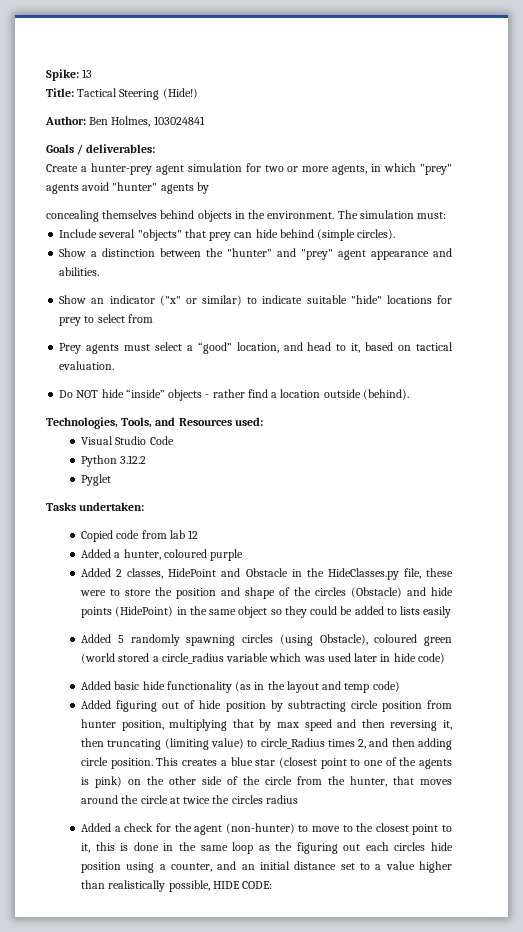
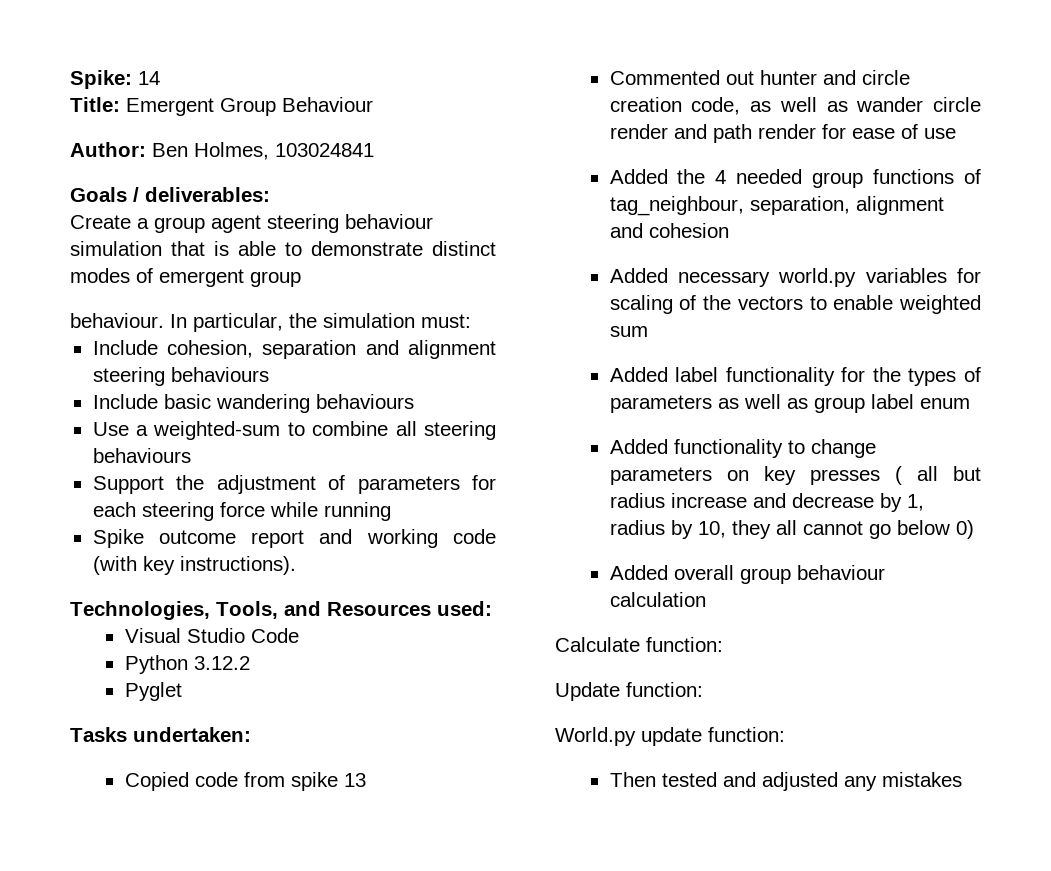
[82,69,93,78] 13 -> [138,71,160,85] 14
[77,88,198,100] Tactical Steering (Hide!) -> [126,97,373,116] Emergent Group Behaviour
[90,163,453,175] [46,182,209,194] [46,210,447,222] [59,229,396,241] [59,248,452,260] [59,267,100,276] [59,295,453,306] [59,314,153,326] [59,342,453,354] [59,361,115,370] [59,389,409,401] hunter-prey agent simulation for two or more agents, in which "prey" agents avoid "hunter" agents by // concealing themselves behind objects in the environment. The simulation must: // Include several "objects" that prey can hide behind (simple circles). // Show a distinction between the "hunter" and "prey" agent appearance and abilities. // Show an indicator ("x" or similar) to indicate suitable "hide" locations for prey to select from // Prey agents must select a “good” location, and head to it, based on tactical evaluation. // Do NOT hide “inside” objects - rather find a location outside (behind). -> [154,214,433,233] [70,241,496,256] [70,268,301,287] [70,313,471,332] [92,340,496,359] [92,367,269,386] [92,394,414,413] [92,421,496,440] [92,448,191,463] [92,475,496,494] [92,502,391,521] [92,529,496,548] [92,556,296,575] group agent steering behaviour simulation that is able to demonstrate distinct modes of emergent group // behaviour. In particular, the simulation must: // Include cohesion, separation and alignment steering behaviours // Include basic wandering behaviours // Use a weighted-sum to combine all steering behaviours // Support the adjustment of parameters for each steering force while running // Spike outcome report and working code (with key instructions).
[169,530,199,539] [81,549,244,561] [81,568,454,580] [80,587,453,599] [81,606,452,618] [81,634,452,646] [81,653,445,664] [81,681,400,693] [81,700,453,712] [81,719,453,731] [81,738,452,750] [81,757,452,769] [81,776,452,788] [81,795,298,804] [81,823,453,835] [81,842,454,854] [81,861,453,873] [81,880,273,892] lab 12 // Added a hunter, coloured purple // Added 2 classes, HidePoint and Obstacle in the HideClasses.py file, these were to store the position and shape of the circles (Obstacle) and hide points (HidePoint) in the same object so they could be added to lists easily // Added 5 randomly spawning circles (using Obstacle), coloured green (world stored a circle_radius variable which was used later in hide code) // Added basic hide functionality (as in the layout and temp code) // Added figuring out of hide position by subtracting circle position from hunter position, multiplying that by max speed and then reversing it, then truncating (limiting value) to circle_Radius times 2, and then adding circle position. This creates a blue star (closest point to one of the agents is pink) on the other side of the circle from the hunter, that moves around the circle at twice the circles radius // Added a check for the agent (non-hunter) to move to the closest point to it, this is done in the same loop as the figuring out each circles hide position using a counter, and an initial distance set to a value higher than realistically possible, HIDE CODE: -> [290,772,366,791] [609,70,910,85] [609,97,981,115] [609,124,956,143] [609,169,981,188] [609,196,944,216] [609,223,729,238] [609,268,981,287] [609,295,981,314] [609,326,648,337] [609,367,981,386] [609,394,970,413] [609,439,876,458] [609,466,981,485] [609,493,924,512] [609,520,974,539] [609,565,885,584] [609,592,706,607] [555,637,723,652] [555,682,703,701] [555,727,785,746] [609,772,962,791] spike 13 // Commented out hunter and circle creation code, as well as wander circle render and path render for ease of use // Added the 4 needed group functions of tag_neighbour, separation, alignment and cohesion // Added necessary world.py variables for scaling of the vectors to enable weighted sum // Added label functionality for the types of parameters as well as group label enum // Added functionality to change parameters on key presses ( all but radius increase and decrease by 1, radius by 10, they all cannot go below 0) // Added overall group behaviour calculation // Calculate function: // Update function: // World.py update function: // Then tested and adjusted any mistakes

